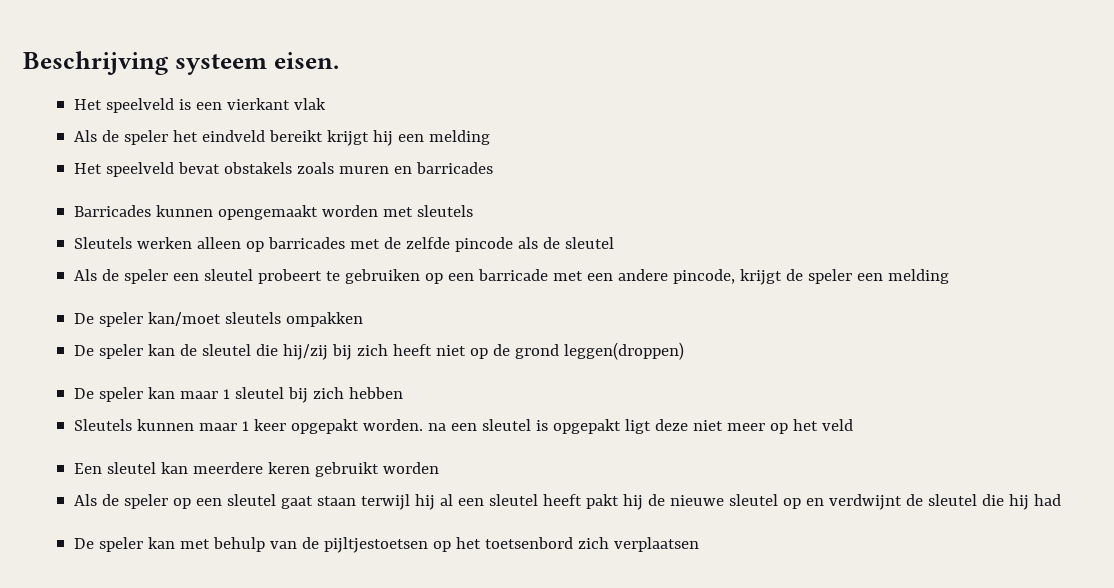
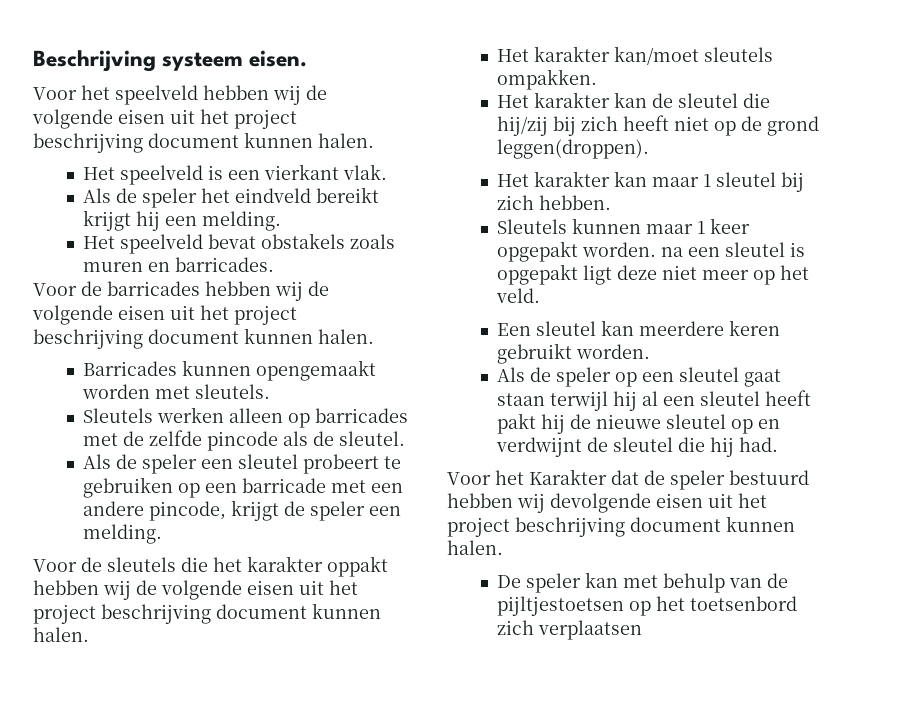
(339, 60) none -> [33,85,327,105] [32,109,297,129] [33,132,374,153] // Voor het speelveld hebben wij de volgende eisen uit het project beschrijving document kunnen halen.
[293,98,326,110] vlak -> [343,164,388,180] vlak.
[428,130,490,145] melding -> [202,211,282,231] melding.
[415,162,493,174] barricades -> [175,257,275,272] [33,281,329,301] [32,305,297,325] [33,328,374,349] barricades. // Voor de barricades hebben wij de volgende eisen uit het project beschrijving document kunnen halen.
[416,205,473,217] sleutels -> [195,384,271,399] sleutels.
[564,237,614,249] sleutel -> [339,431,406,446] sleutel.
[887,269,949,284] [73,312,363,327] [73,344,143,359] melding // De speler kan/moet sleutels ompakken // De speler -> [83,524,163,544] [33,556,388,577] [33,580,358,600] [33,603,381,624] [33,627,89,642] [497,46,774,65] [497,69,598,90] [497,92,611,108] melding. // Voor de sleutels die het karakter oppakt hebben wij de volgende eisen uit het project beschrijving document kunnen halen. // Het karakter kan/moet sleutels ompakken. // Het karakter
[563,342,684,360] [73,387,143,402] leggen(droppen) // De speler -> [497,139,650,159] [497,171,611,187] leggen(droppen). // Het karakter
[348,387,403,399] hebben -> [539,195,612,210] hebben.
[821,419,853,431] veld -> [496,288,541,303] veld.
[382,462,439,474] worden -> [576,344,651,359] worden.
[1033,494,1061,506] had -> [739,437,779,452] [447,469,809,490] [447,493,767,513] [447,516,795,537] [447,540,503,555] had. // Voor het Karakter dat de speler bestuurd hebben wij devolgende eisen uit het project beschrijving document kunnen halen.

